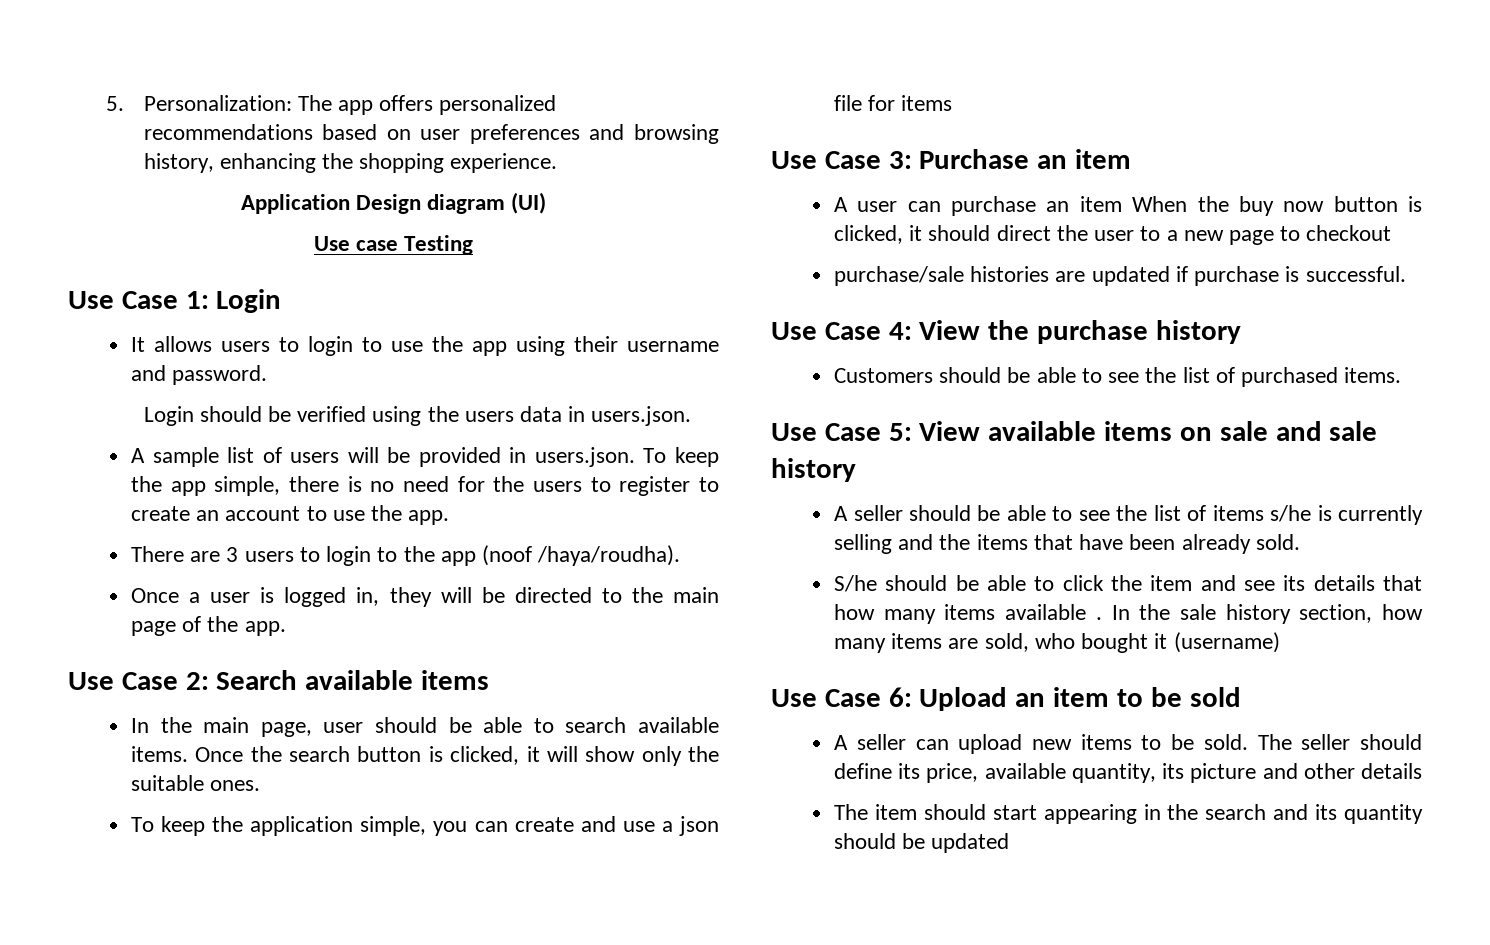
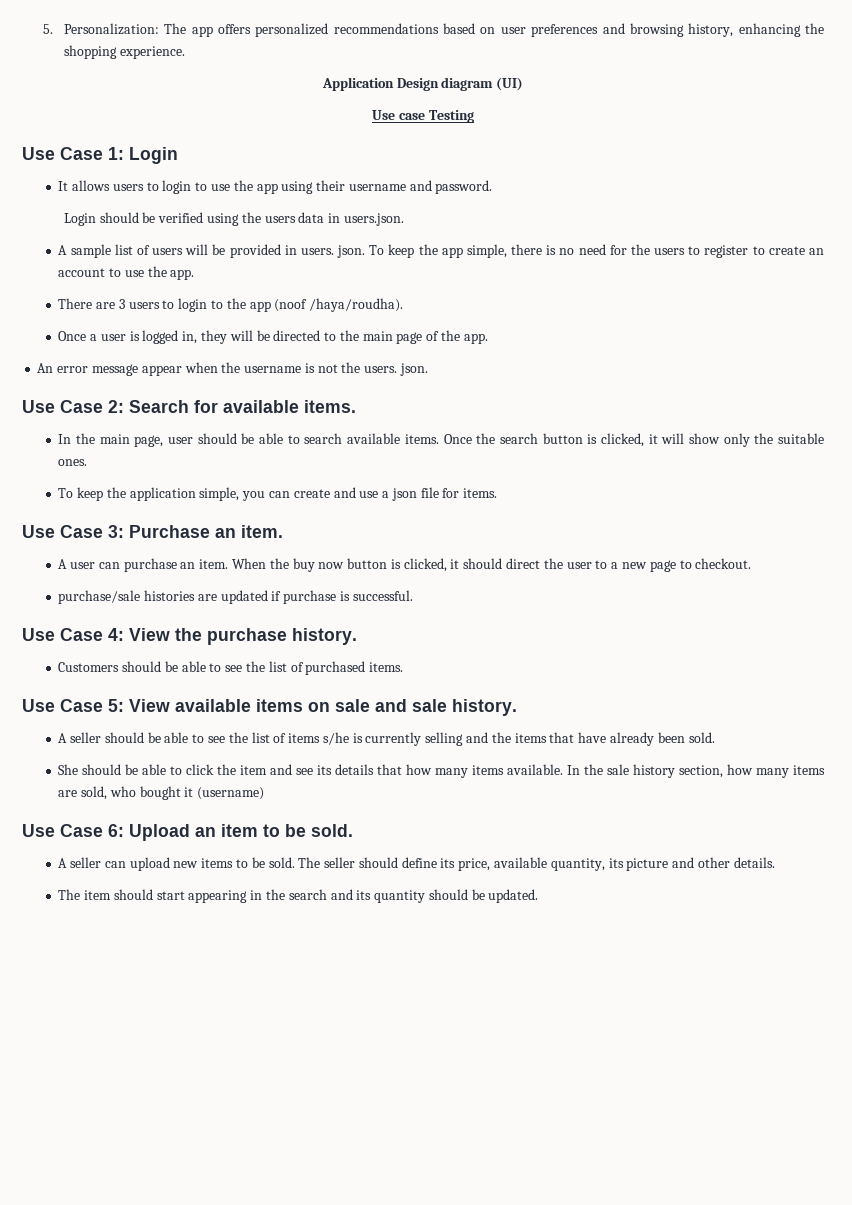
[534,447,635,467] users.json. -> [300,245,366,258] users. json.
(286, 628) none -> [37,362,428,376] // An error message appear when the username is not the users. json.
[305,670,490,690] available items -> [194,400,356,413] for available items.
[901,95,953,111] items -> [463,488,498,498] items.
[1075,149,1132,169] item -> [241,525,283,538] item.
[1079,196,1122,212] item -> [199,559,229,569] item.
[1306,225,1392,241] checkout -> [695,558,752,569] checkout.
[1155,320,1241,344] history -> [292,628,357,645] history.
[771,458,856,482] history -> [452,699,517,716] history.
[1129,534,1300,554] [834,575,878,592] been already sold. // S/he -> [609,732,715,746] [58,764,79,775] already been sold. // She
[1005,604,1102,620] available . -> [507,764,564,775] available.
[1189,687,1241,707] sold -> [311,824,353,837] sold.
[1360,763,1422,779] details -> [733,857,775,868] details.
[931,833,1010,853] updated -> [488,889,539,903] updated.

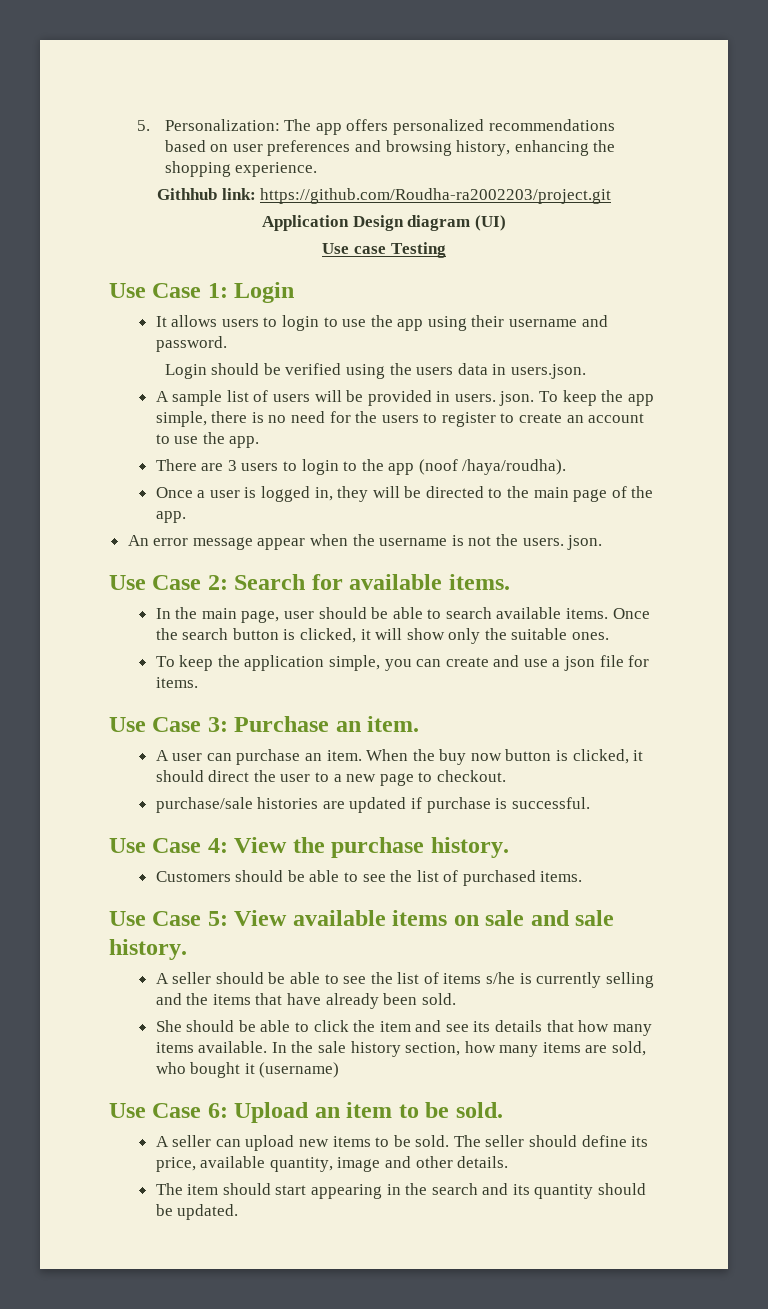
(185, 52) none -> [156,188,612,204] // Githhub link: https://github.com/Roudha-ra2002203/project.git
[608,858,669,871] its picture -> [337,1157,381,1172] image

